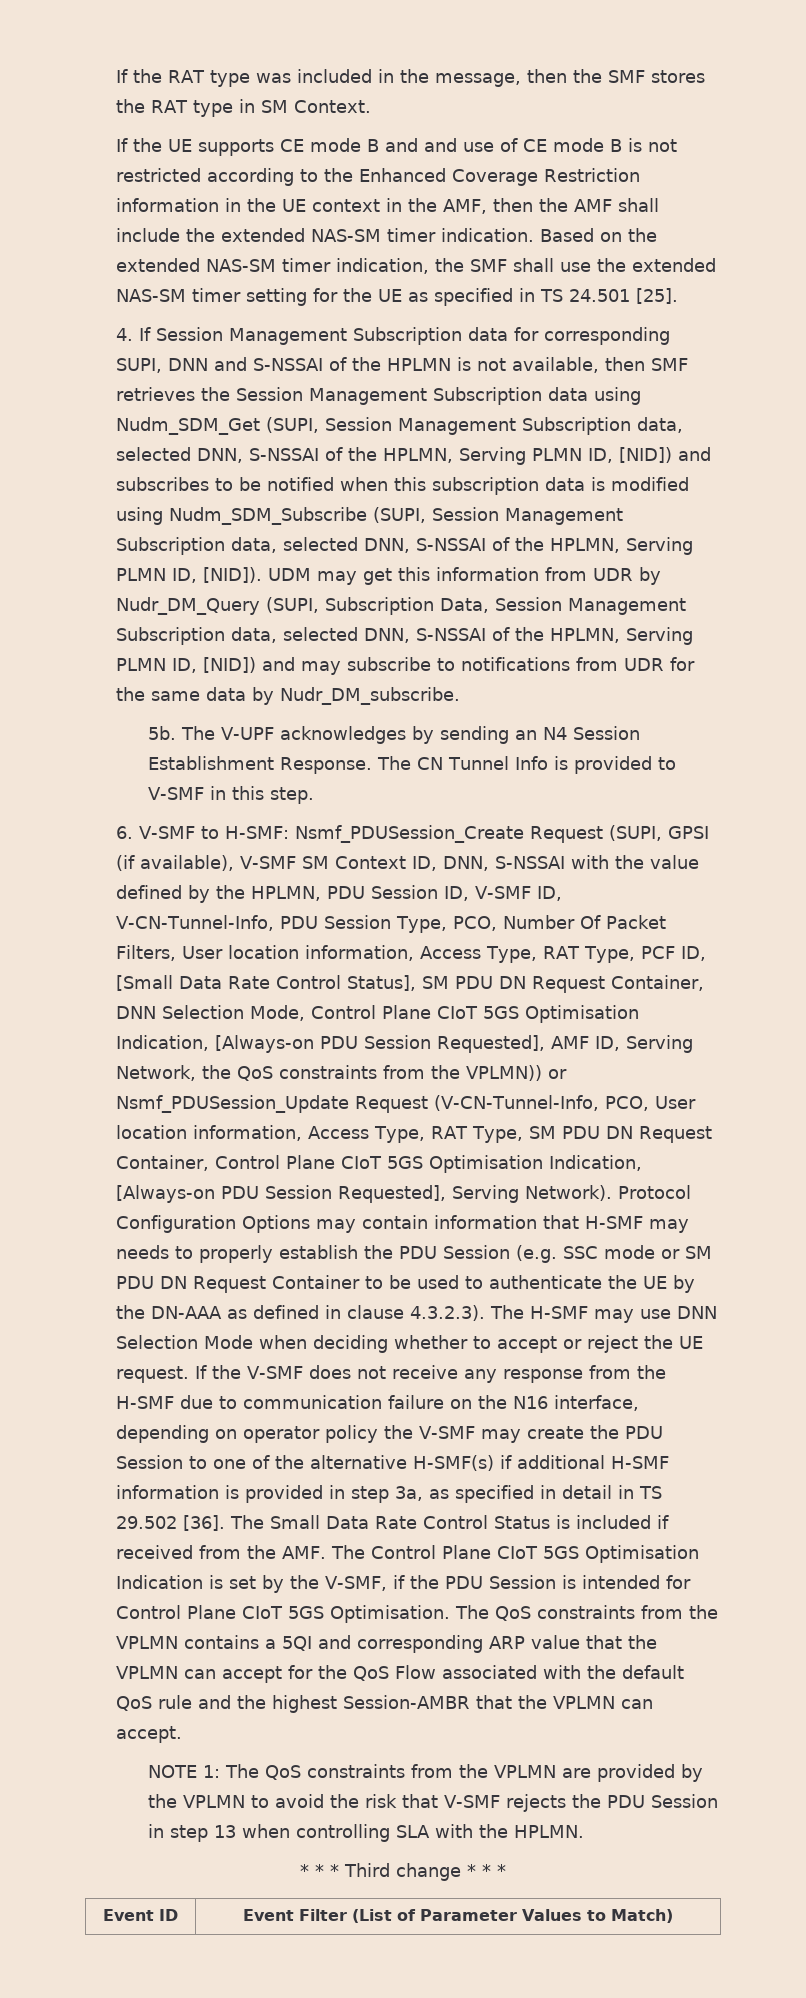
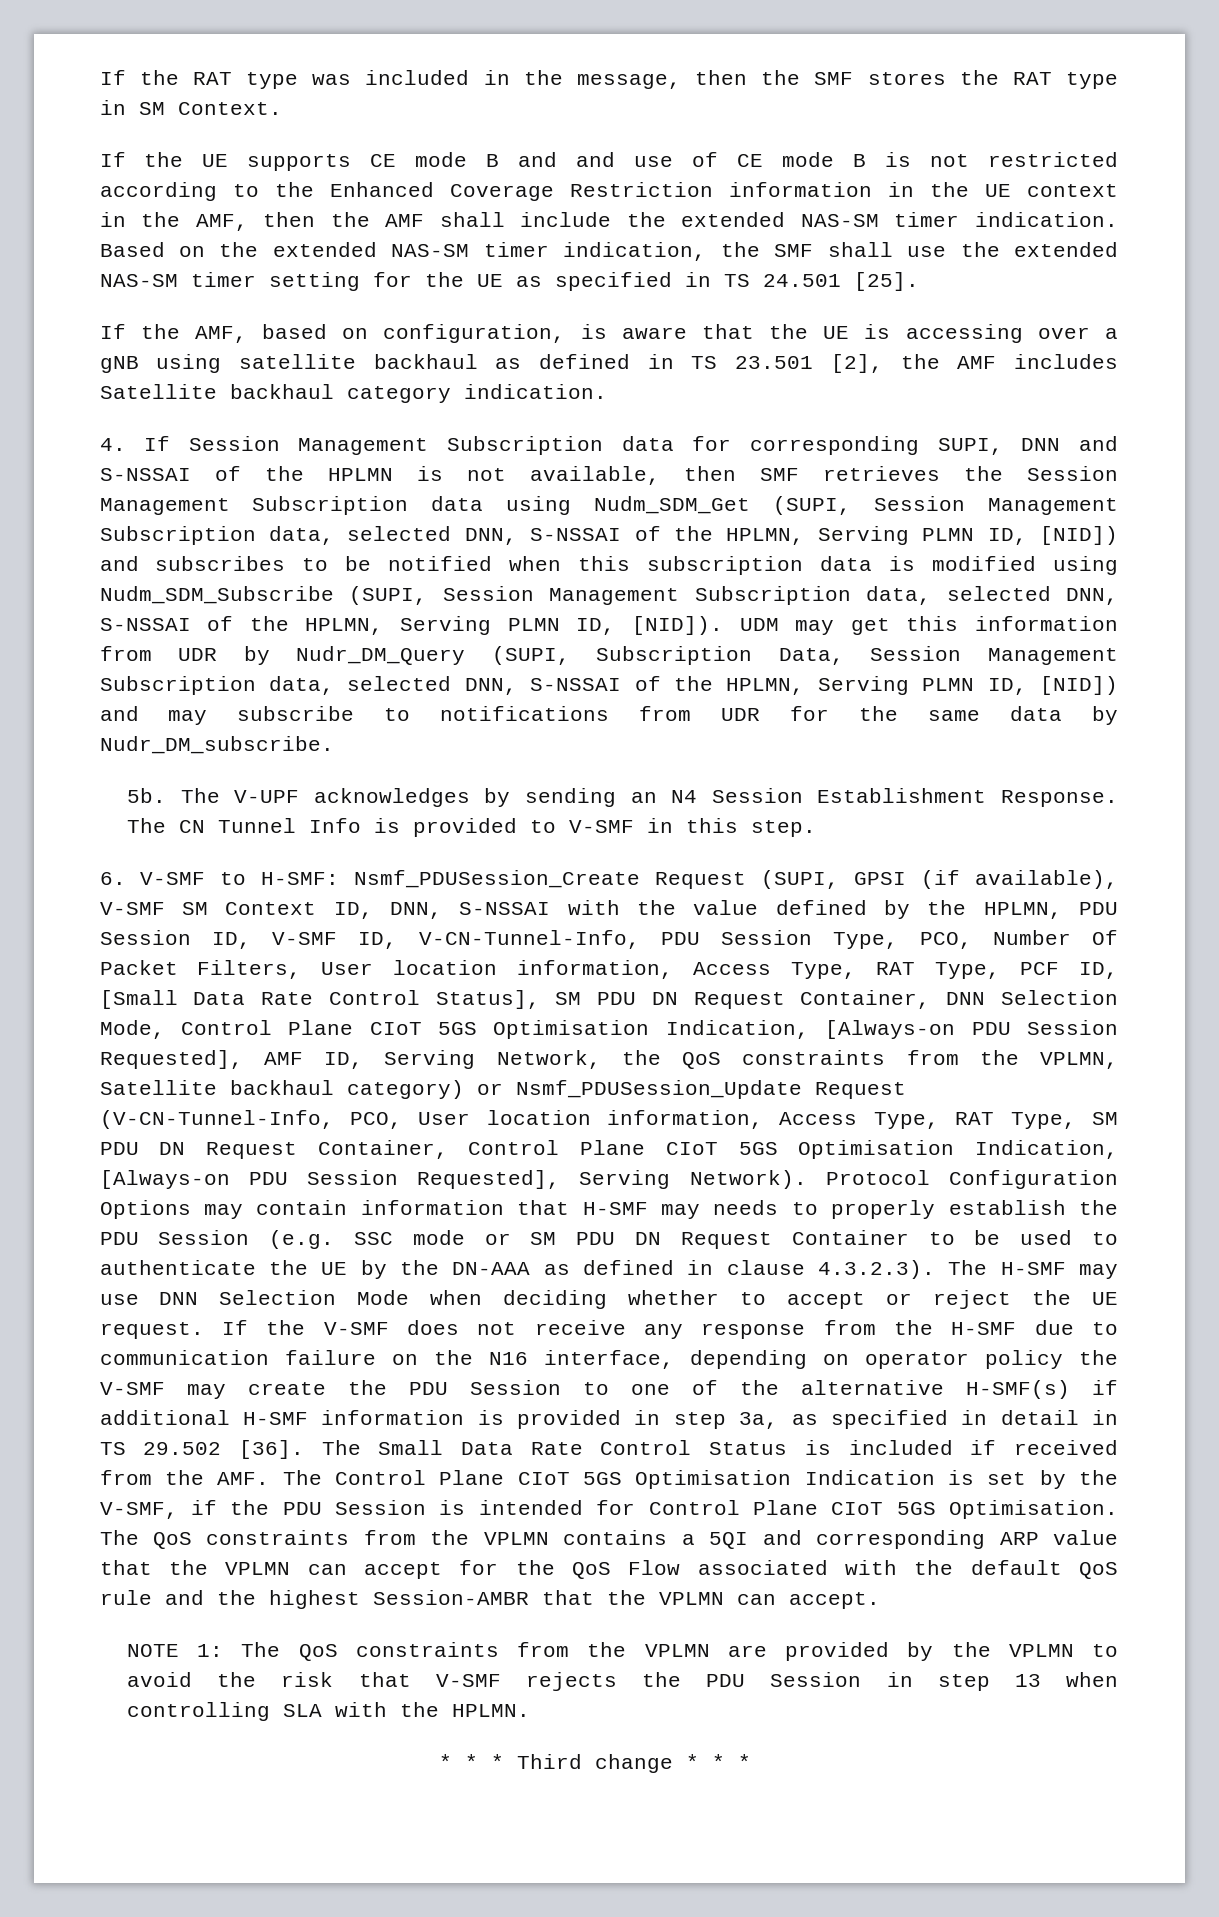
(679, 296) none -> [99,324,1118,343] [99,354,1118,373] [99,384,607,403] // If the AMF, based on configuration, is aware that the UE is accessing over a gNB using satellite backhaul as defined in TS 23.501 [2], the AMF includes Satellite backhaul category indication.
[466,1065,543,1081] VPLMN)) -> [1039,1052,1118,1069] [99,1080,464,1099] VPLMN, Satellite backhaul category)
[103,1909,178,1921] [243,1909,673,1923] // Event ID | Event Filter (List of Parameter Values to Match) -> (751, 1761) none

